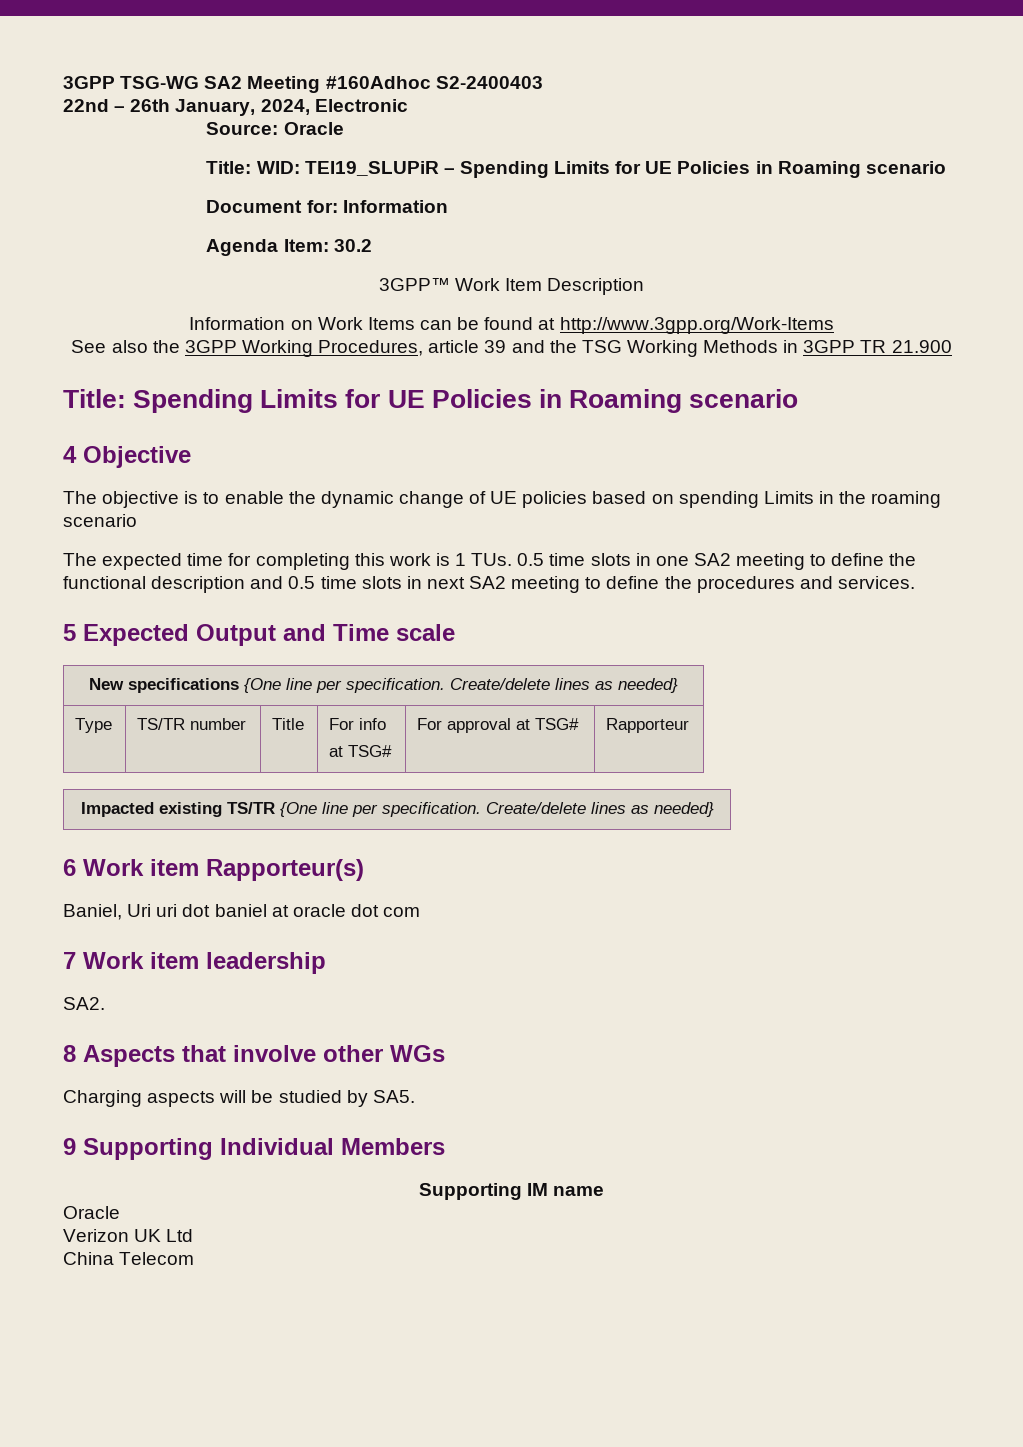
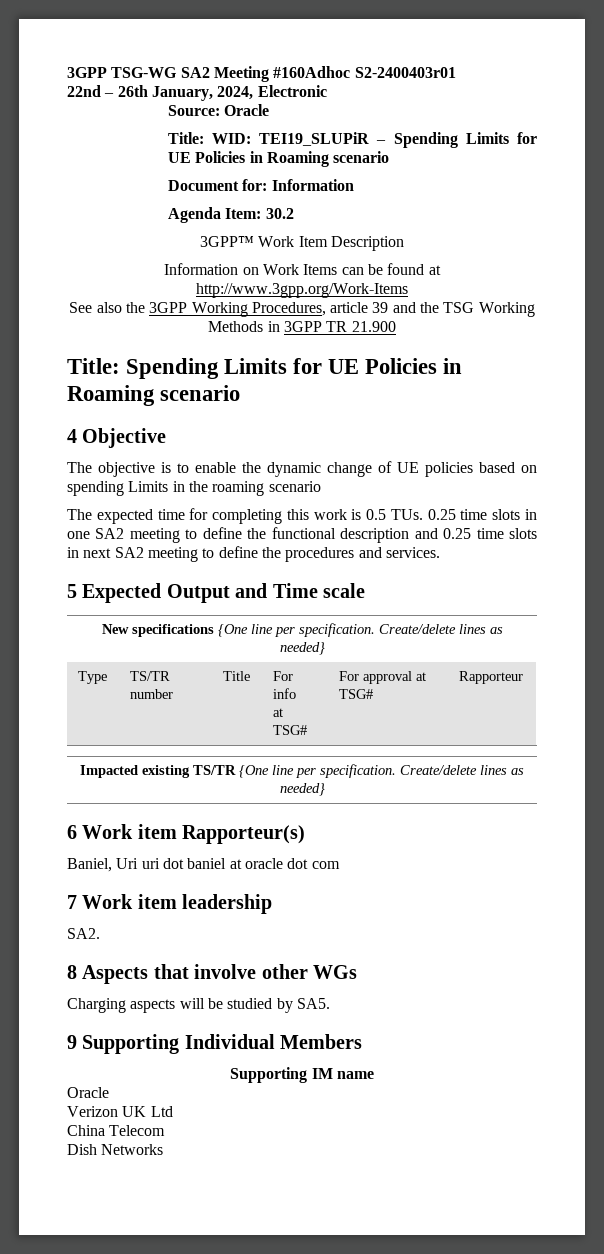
[435,76,543,89] S2-2400403 -> [354,67,456,78] S2-2400403r01
[455,553,545,566] 1 TUs. 0.5 -> [366,509,456,520] 0.5 TUs. 0.25
[288,576,316,589] 0.5 -> [443,528,472,539] 0.25
(195, 1258) none -> [67,1144,164,1155] // Dish Networks

